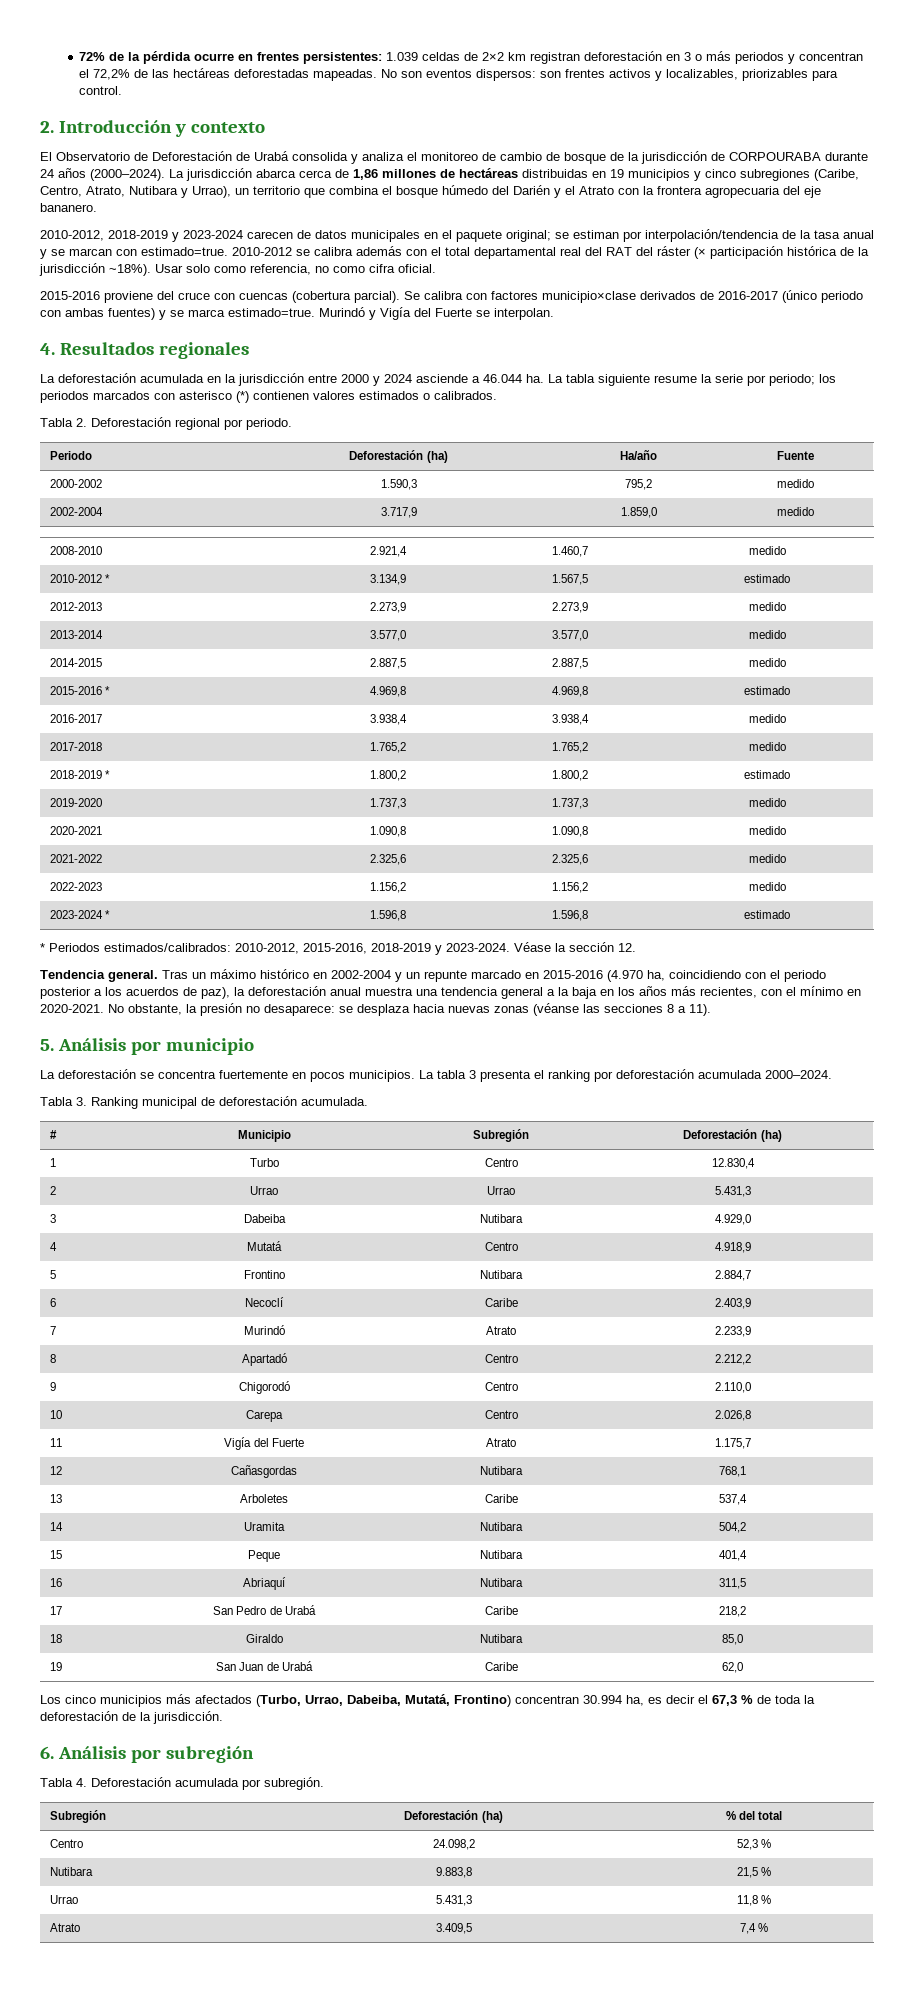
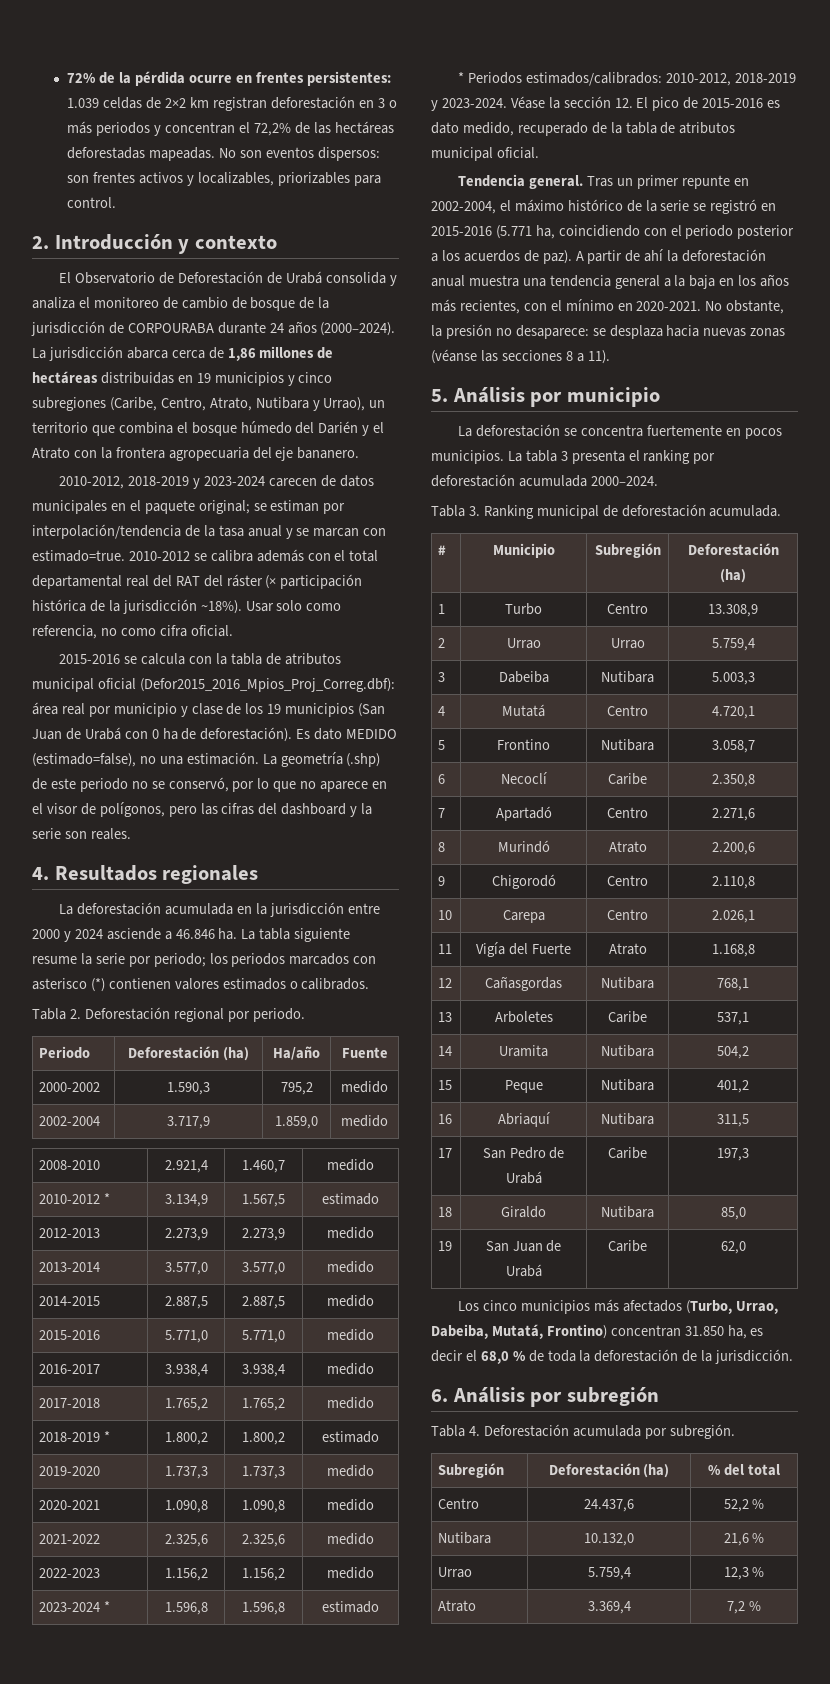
[104,290,863,303] [40,307,554,320] proviene del cruce con cuencas (cobertura parcial). Se calibra con factores municipio×clase derivados de 2016-2017 (único periodo con ambas fuentes) y se marca estimado=true. Murindó y Vigía del Fuerte se interpolan. -> [124,653,341,665] [32,678,395,692] [32,702,386,717] [32,727,398,742] [32,752,381,767] [32,777,388,792] [32,802,373,817] [32,828,131,840] se calcula con la tabla de atributos municipal oficial (Defor2015_2016_Mpios_Proj_Correg.dbf): área real por municipio y clase de los 19 municipios (San Juan de Urabá con 0 ha de deforestación). Es dato MEDIDO (estimado=false), no una estimación. La geometría (.shp) de este periodo no se conservó, por lo que no aparece en el visor de polígonos, pero las cifras del dashboard y la serie son reales.
[483,374,522,383] 46.044 -> [175,929,215,939] 46.846
[105,686,111,695] [370,686,406,697] [551,686,588,697] [744,686,790,695] * | 4.969,8 | 4.969,8 | estimado -> [164,1330,208,1343] [242,1330,285,1343] [327,1329,374,1341] | 5.771,0 | 5.771,0 | medido
[303,943,367,954] 2015-2016, -> (732, 79) none
[40,969,521,982] // Tendencia general. Tras un máximo histórico en 2002-2004 y un repunte marcado -> [636,97,781,111] [431,122,736,136] [431,147,539,161] [458,174,749,189] [431,199,758,214] El pico de 2015-2016 es dato medido, recuperado de la tabla de atributos municipal oficial. // Tendencia general. Tras un primer repunte en 2002-2004, el máximo histórico de la serie se registró
[607,970,643,982] (4.970 -> [495,225,532,239] (5.771
[201,987,230,999] paz), -> [542,249,664,264] paz). A partir de ahí
[711,1158,755,1169] 12.830,4 -> [708,604,758,617] 13.308,9
[714,1186,751,1197] 5.431,3 -> [711,638,755,651] 5.759,4
[714,1214,751,1225] 4.929,0 -> [711,672,755,685] 5.003,3
[714,1242,751,1253] 4.918,9 -> [711,706,755,719] 4.720,1
[714,1270,751,1281] 2.884,7 -> [711,740,755,753] 3.058,7
[714,1298,751,1309] 2.403,9 -> [711,774,755,787] 2.350,8
[243,1325,285,1335] [486,1326,516,1335] [714,1326,751,1337] [50,1354,57,1363] [241,1353,287,1366] [484,1354,518,1363] [714,1354,751,1365] Murindó | Atrato | 2.233,9 // 8 | Apartadó | Centro | 2.212,2 -> [495,806,552,821] [607,807,648,818] [711,808,755,821] [438,842,446,852] [497,840,550,853] [608,841,647,853] [711,842,755,855] Apartadó | Centro | 2.271,6 // 8 | Murindó | Atrato | 2.200,6
[714,1382,751,1393] 2.110,0 -> [711,876,755,889] 2.110,8
[714,1410,751,1421] 2.026,8 -> [711,910,755,923] 2.026,1
[714,1438,751,1449] 1.175,7 -> [711,944,755,957] 1.168,8
[719,1494,747,1505] 537,4 -> [717,1012,749,1025] 537,1
[719,1550,747,1561] 401,4 -> [717,1080,749,1093] 401,2
[719,1606,746,1617] 218,2 -> [717,1148,749,1161] 197,3
[583,1695,622,1704] 30.994 -> [684,1326,724,1336] 31.850
[712,1695,737,1706] 67,3 -> [480,1351,509,1364] 68,0
[432,1839,475,1850] [736,1839,758,1850] 24.098,2 | 52,3 -> [584,1499,634,1512] [723,1499,749,1512] 24.437,6 | 52,2
[435,1867,472,1878] [736,1867,758,1878] 9.883,8 | 21,5 -> [584,1533,634,1546] [723,1533,749,1546] 10.132,0 | 21,6
[435,1895,472,1906] [736,1895,758,1906] 5.431,3 | 11,8 -> [587,1567,631,1580] [723,1567,749,1580] 5.759,4 | 12,3
[435,1923,472,1934] [739,1923,756,1934] 3.409,5 | 7,4 -> [587,1601,631,1614] [727,1601,746,1614] 3.369,4 | 7,2

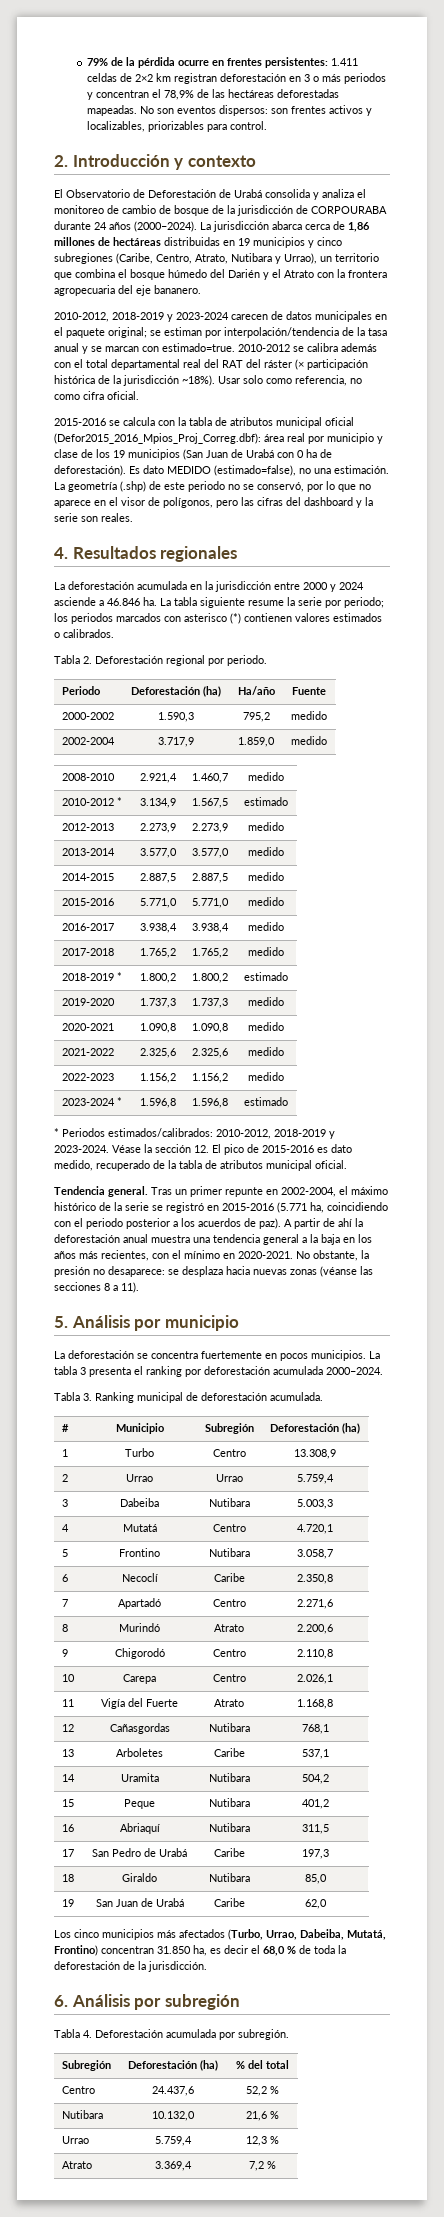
[67,73,97,83] 72% -> [87,58,109,66] 79%
[67,98,100,108] 1.039 -> [331,58,359,66] 1.411
[254,123,292,136] 72,2% -> [164,90,195,100] 78,9%

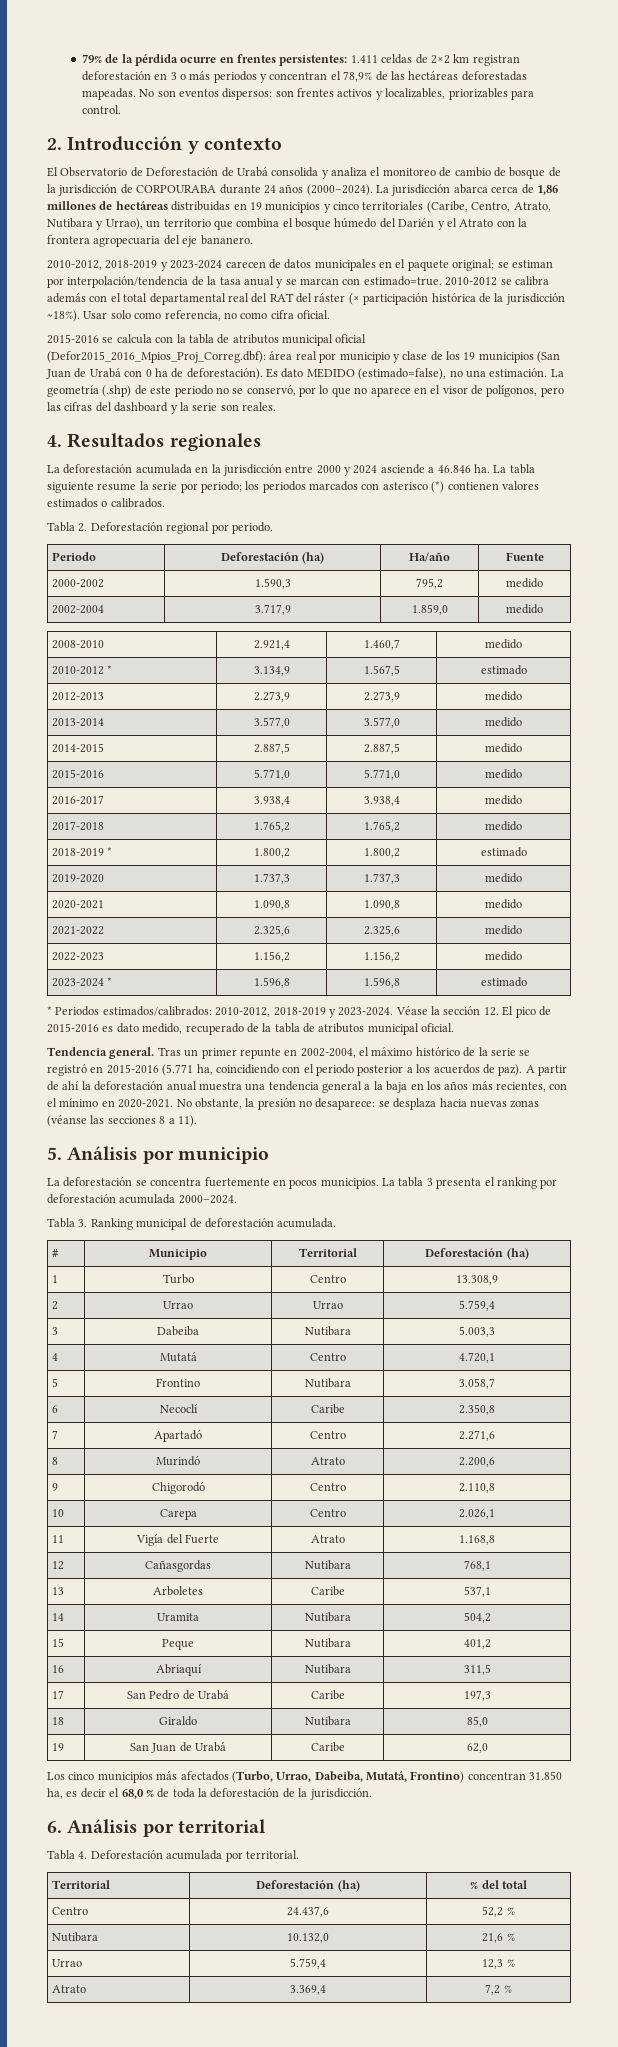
[54,253,113,264] subregiones -> [362,201,424,210] territoriales
[204,1423,254,1434] Subregión -> [298,1248,357,1257] Territorial
[164,1994,240,2010] subregión -> [177,1819,266,1833] territorial
[238,2029,289,2040] [61,2060,111,2071] subregión. // Subregión -> [245,1850,299,1859] [52,1880,111,1889] territorial. // Territorial

